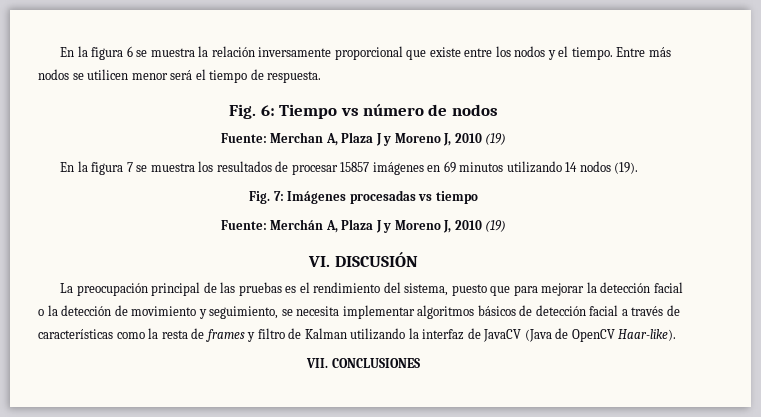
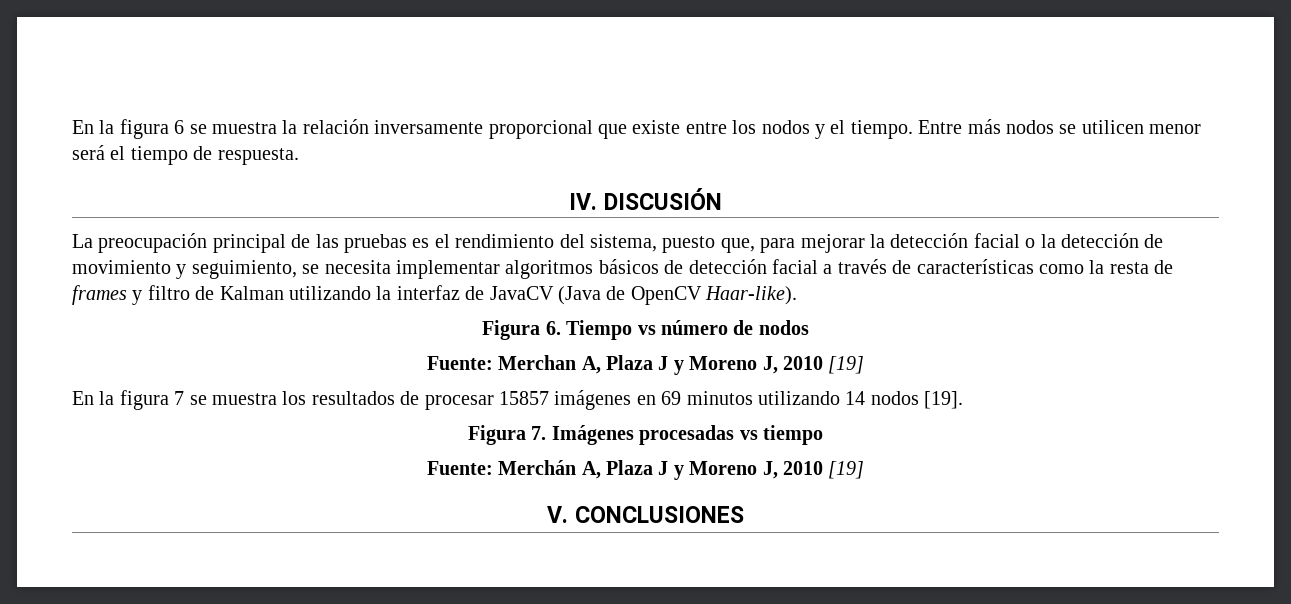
[229,104,498,119] [220,132,507,146] [60,161,639,175] [249,190,478,204] [220,219,507,233] [308,256,331,267] Fig. 6: Tiempo vs número de nodos // Fuente: Merchan A, Plaza J y Moreno J, 2010 (19) // En la figura 7 se muestra los resultados de procesar 15857 imágenes en 69 minutos utilizando 14 nodos (19). // Fig. 7: Imágenes procesadas vs tiempo // Fuente: Merchán A, Plaza J y Moreno J, 2010 (19) // VI. -> [569,193,598,210] IV.
[490,286,511,296] que -> [720,238,755,253] que,
[306,358,329,368] VII. -> [482,320,809,340] [426,355,865,375] [72,390,964,410] [468,425,823,445] [426,460,865,480] [547,506,569,523] Figura 6. Tiempo vs número de nodos // Fuente: Merchan A, Plaza J y Moreno J, 2010 [19] // En la figura 7 se muestra los resultados de procesar 15857 imágenes en 69 minutos utilizando 14 nodos [19]. // Figura 7. Imágenes procesadas vs tiempo // Fuente: Merchán A, Plaza J y Moreno J, 2010 [19] // V.

